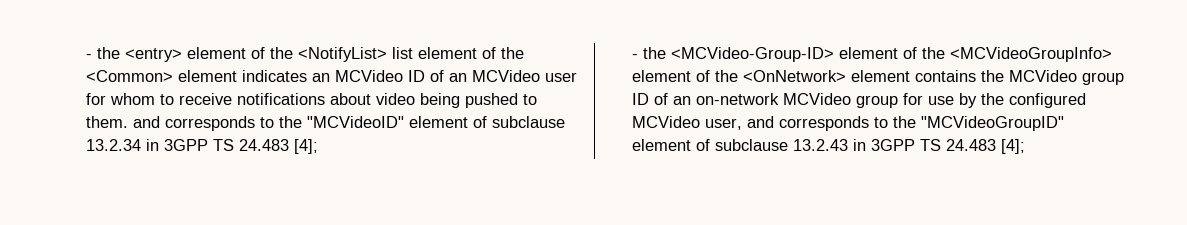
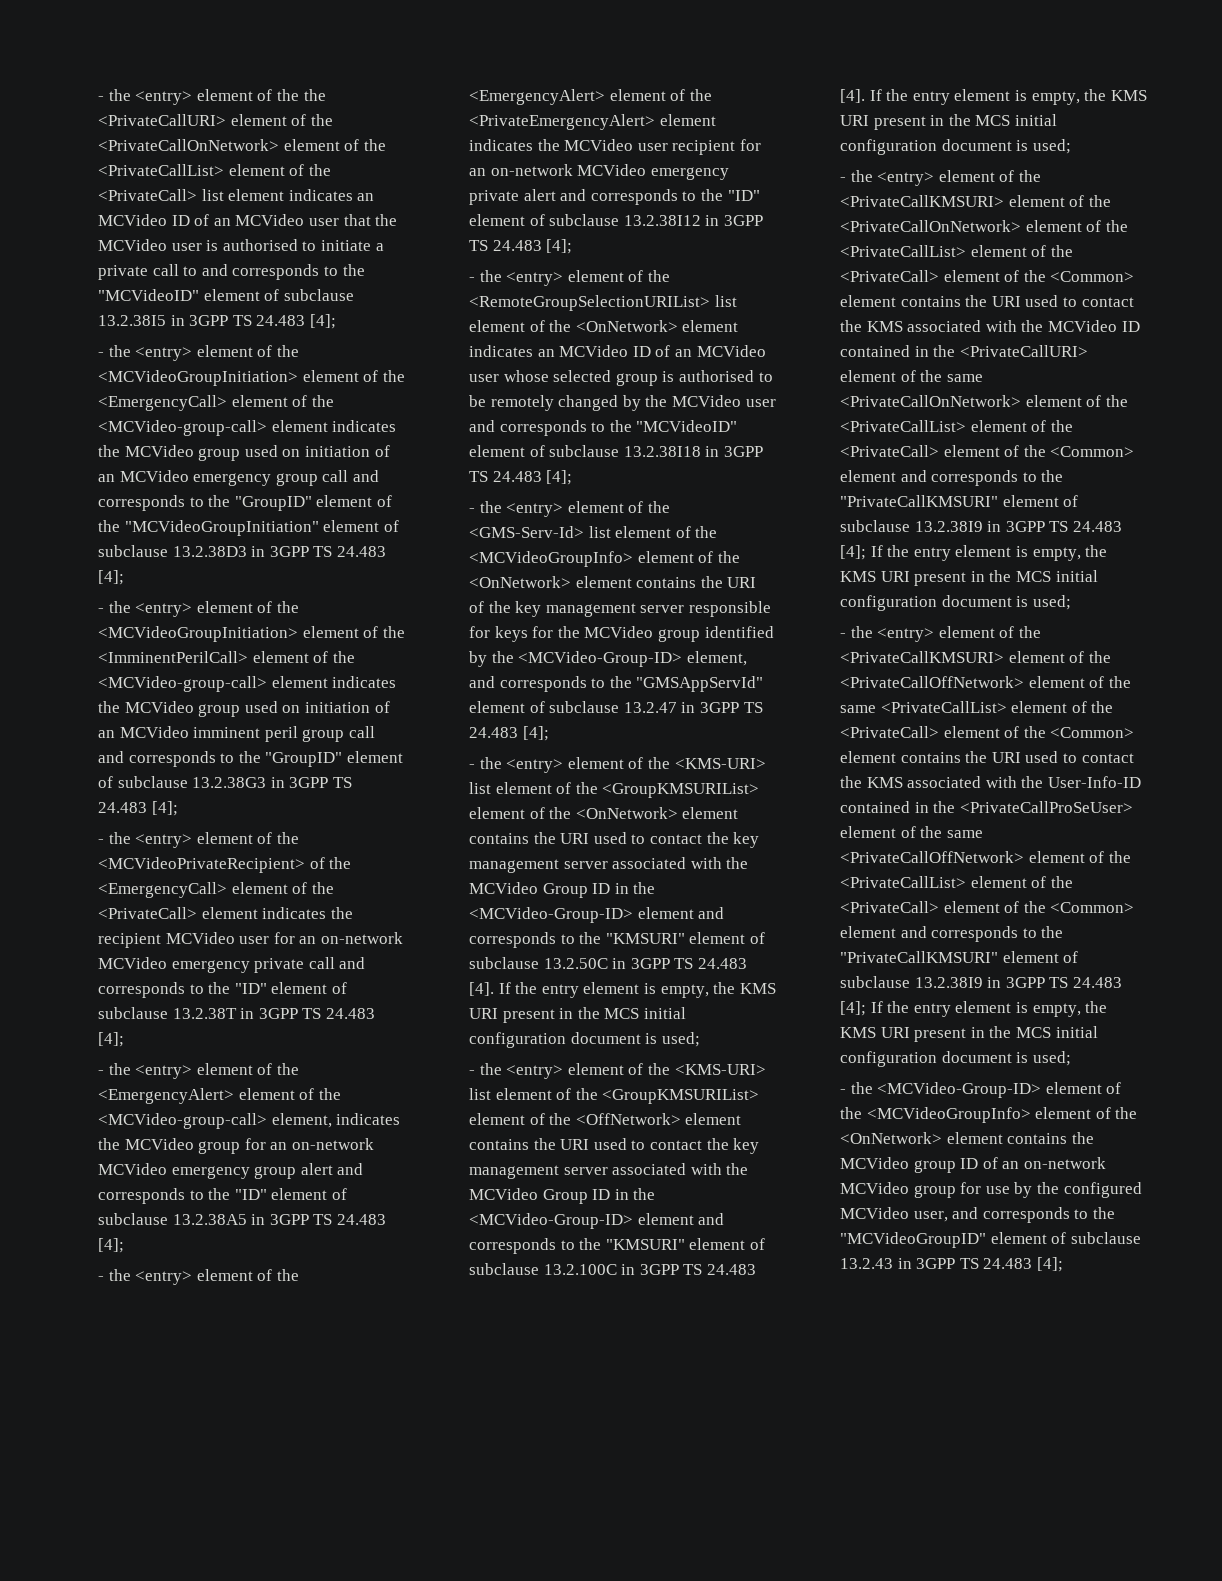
[85,47,524,62] [85,70,577,82] [85,93,537,108] [85,116,565,131] [85,139,318,154] - the <entry> element of the <NotifyList> list element of the <Common> element indicates an MCVideo ID of an MCVideo user for whom to receive notifications about video being pushed to them. and corresponds to the "MCVideoID" element of subclause 13.2.34 in 3GPP TS 24.483 [4]; -> [98,89,326,105] [98,114,333,126] [98,139,386,151] [98,164,331,176] [98,189,375,201] [98,214,398,226] [98,239,384,251] [98,264,365,280] [98,289,354,301] [98,314,337,329] [98,345,300,361] [98,370,405,386] [98,395,334,411] [98,420,397,436] [98,445,390,461] [98,470,380,486] [98,495,393,511] [98,520,399,536] [98,545,387,557] [98,570,125,585] [98,601,300,617] [98,626,405,642] [98,651,355,663] [98,676,397,692] [98,701,390,717] [98,726,376,742] [98,751,404,767] [98,776,353,788] [98,801,178,816] [98,832,300,848] [98,857,352,873] [98,882,334,898] [98,907,353,919] [98,932,404,948] [98,957,366,973] [98,982,348,998] [98,1007,376,1019] [98,1032,125,1047] [98,1063,300,1079] [98,1088,341,1104] [98,1113,401,1129] [98,1138,375,1154] [98,1163,364,1179] [98,1188,348,1204] [98,1213,387,1225] [98,1238,125,1253] [98,1269,300,1285] [469,89,712,105] [469,114,716,130] [469,139,762,155] [469,164,729,180] [469,189,760,205] [469,214,764,226] [469,239,573,254] [469,270,671,286] [469,295,737,311] [469,320,739,332] [469,345,766,357] [469,370,773,386] [469,395,776,411] [469,420,738,436] [469,445,764,457] [469,470,573,485] [469,501,671,517] [469,526,718,538] [469,551,740,567] [469,576,757,588] [469,601,772,617] [469,626,774,642] [469,651,747,667] [469,676,764,692] [469,701,763,713] [469,726,549,741] [469,757,766,773] [469,782,760,798] [469,807,739,819] [469,832,760,848] [469,857,749,873] [469,882,656,898] [469,907,725,923] [469,932,766,948] [469,957,748,969] [469,982,776,998] [469,1007,687,1023] [469,1032,700,1048] [469,1063,766,1079] [469,1088,760,1104] [469,1113,742,1125] [469,1138,760,1154] [469,1163,749,1179] [469,1188,656,1204] [469,1213,725,1229] [469,1238,766,1254] [469,1263,757,1275] [840,89,1147,105] [840,114,1058,130] [840,139,1071,155] [840,170,1042,186] [840,195,1111,207] [840,220,1128,232] [840,245,1073,257] [840,270,1135,282] [840,295,1134,307] [840,320,1140,332] [840,345,1088,357] [840,370,983,382] [840,395,1128,407] [840,420,1073,432] [840,445,1135,457] [840,470,1064,486] [840,495,1079,507] [840,520,1123,532] [840,545,1108,561] [840,570,1098,586] [840,595,1071,611] [840,626,1042,642] [840,651,1111,663] [840,676,1131,688] [840,701,1114,713] [840,726,1135,738] [840,751,1134,763] [840,776,1142,788] [840,801,1133,813] [840,826,983,838] [840,851,1131,863] [840,876,1073,888] [840,901,1135,913] [840,926,1064,942] [840,951,1079,963] [840,976,1123,988] [840,1001,1108,1017] [840,1026,1098,1042] [840,1051,1071,1067] - the <entry> element of the the <PrivateCallURI> element of the <PrivateCallOnNetwork> element of the <PrivateCallList> element of the <PrivateCall> list element indicates an MCVideo ID of an MCVideo user that the MCVideo user is authorised to initiate a private call to and corresponds to the "MCVideoID" element of subclause 13.2.38I5 in 3GPP TS 24.483 [4]; // - the <entry> element of the <MCVideoGroupInitiation> element of the <EmergencyCall> element of the <MCVideo-group-call> element indicates the MCVideo group used on initiation of an MCVideo emergency group call and corresponds to the "GroupID" element of the "MCVideoGroupInitiation" element of subclause 13.2.38D3 in 3GPP TS 24.483 [4]; // - the <entry> element of the <MCVideoGroupInitiation> element of the <ImminentPerilCall> element of the <MCVideo-group-call> element indicates the MCVideo group used on initiation of an MCVideo imminent peril group call and corresponds to the "GroupID" element of subclause 13.2.38G3 in 3GPP TS 24.483 [4]; // - the <entry> element of the <MCVideoPrivateRecipient> of the <EmergencyCall> element of the <PrivateCall> element indicates the recipient MCVideo user for an on-network MCVideo emergency private call and corresponds to the "ID" element of subclause 13.2.38T in 3GPP TS 24.483 [4]; // - the <entry> element of the <EmergencyAlert> element of the <MCVideo-group-call> element, indicates the MCVideo group for an on-network MCVideo emergency group alert and corresponds to the "ID" element of subclause 13.2.38A5 in 3GPP TS 24.483 [4]; // - the <entry> element of the <EmergencyAlert> element of the <PrivateEmergencyAlert> element indicates the MCVideo user recipient for an on-network MCVideo emergency private alert and corresponds to the "ID" element of subclause 13.2.38I12 in 3GPP TS 24.483 [4]; // - the <entry> element of the <RemoteGroupSelectionURIList> list element of the <OnNetwork> element indicates an MCVideo ID of an MCVideo user whose selected group is authorised to be remotely changed by the MCVideo user and corresponds to the "MCVideoID" element of subclause 13.2.38I18 in 3GPP TS 24.483 [4]; // - the <entry> element of the <GMS-Serv-Id> list element of the <MCVideoGroupInfo> element of the <OnNetwork> element contains the URI of the key management server responsible for keys for the MCVideo group identified by the <MCVideo-Group-ID> element, and corresponds to the "GMSAppServId" element of subclause 13.2.47 in 3GPP TS 24.483 [4]; // - the <entry> element of the <KMS-URI> list element of the <GroupKMSURIList> element of the <OnNetwork> element contains the URI used to contact the key management server associated with the MCVideo Group ID in the <MCVideo-Group-ID> element and corresponds to the "KMSURI" element of subclause 13.2.50C in 3GPP TS 24.483 [4]. If the entry element is empty, the KMS URI present in the MCS initial configuration document is used; // - the <entry> element of the <KMS-URI> list element of the <GroupKMSURIList> element of the <OffNetwork> element contains the URI used to contact the key management server associated with the MCVideo Group ID in the <MCVideo-Group-ID> element and corresponds to the "KMSURI" element of subclause 13.2.100C in 3GPP TS 24.483 [4]. If the entry element is empty, the KMS URI present in the MCS initial configuration document is used; // - the <entry> element of the <PrivateCallKMSURI> element of the <PrivateCallOnNetwork> element of the <PrivateCallList> element of the <PrivateCall> element of the <Common> element contains the URI used to contact the KMS associated with the MCVideo ID contained in the <PrivateCallURI> element of the same <PrivateCallOnNetwork> element of the <PrivateCallList> element of the <PrivateCall> element of the <Common> element and corresponds to the "PrivateCallKMSURI" element of subclause 13.2.38I9 in 3GPP TS 24.483 [4]; If the entry element is empty, the KMS URI present in the MCS initial configuration document is used; // - the <entry> element of the <PrivateCallKMSURI> element of the <PrivateCallOffNetwork> element of the same <PrivateCallList> element of the <PrivateCall> element of the <Common> element contains the URI used to contact the KMS associated with the User-Info-ID contained in the <PrivateCallProSeUser> element of the same <PrivateCallOffNetwork> element of the <PrivateCallList> element of the <PrivateCall> element of the <Common> element and corresponds to the "PrivateCallKMSURI" element of subclause 13.2.38I9 in 3GPP TS 24.483 [4]; If the entry element is empty, the KMS URI present in the MCS initial configuration document is used;

